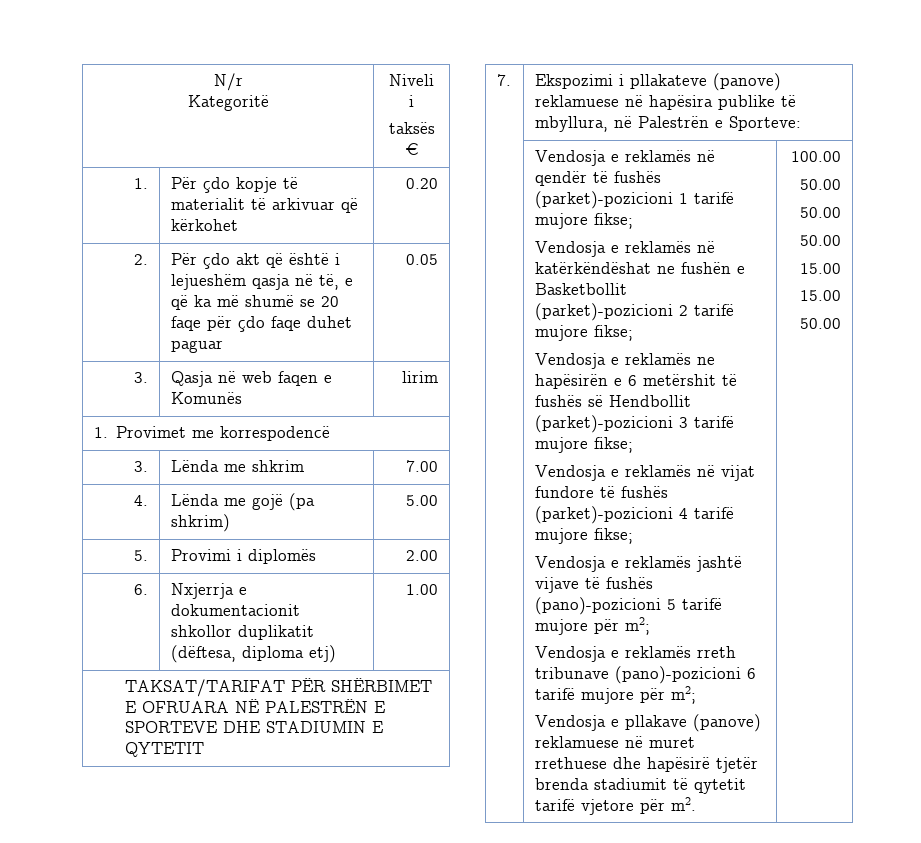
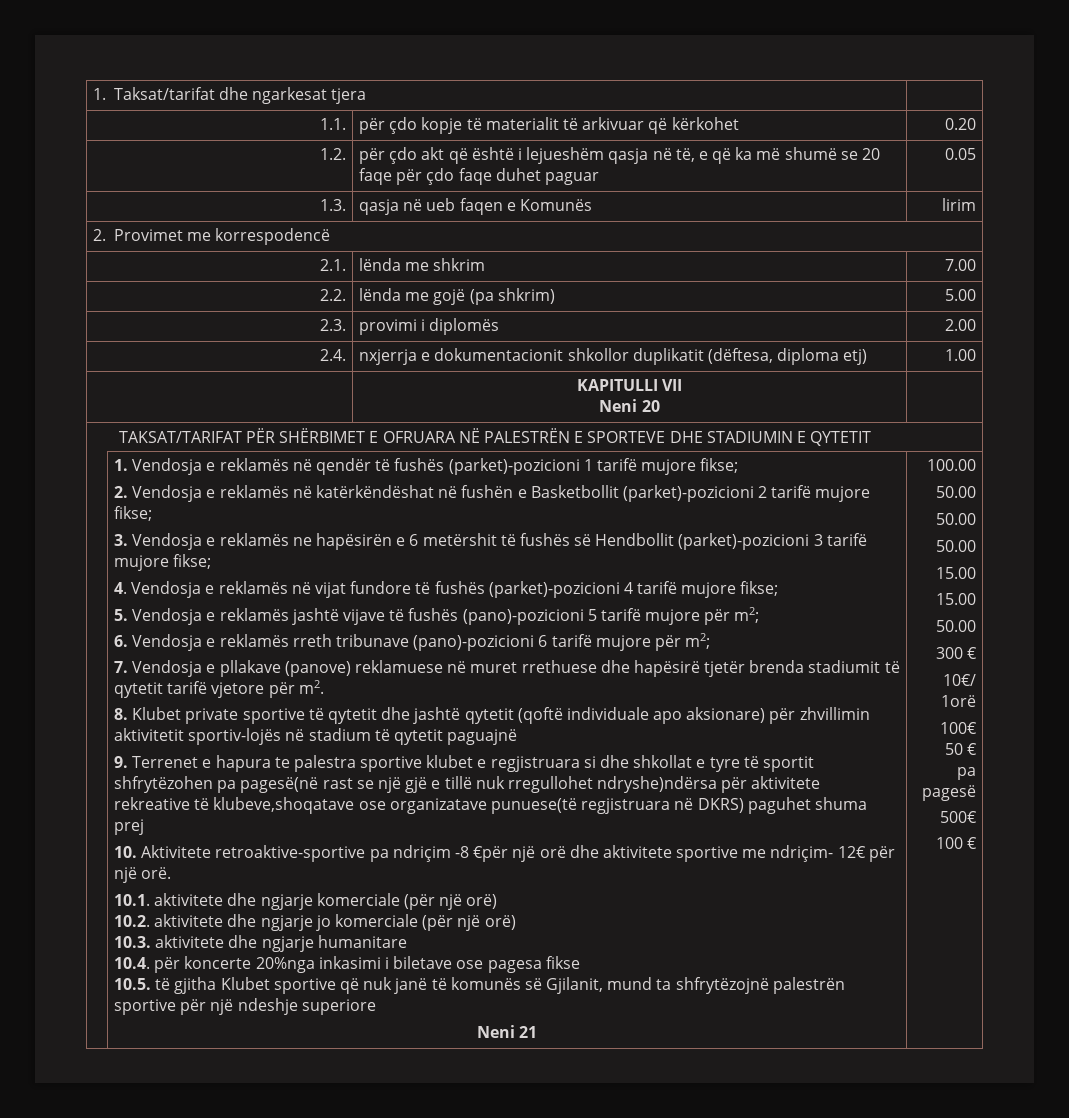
[213,73,243,91] [187,95,269,111] [389,74,434,86] [409,95,414,107] [388,122,435,134] [405,143,418,155] [134,178,149,189] [170,177,197,189] N/r // Kategoritë | Niveli i // taksës € // 1. | Për -> [93,87,367,104] [319,118,346,130] [359,118,386,134] 1. Taksat/tarifat dhe ngarkesat tjera | // 1.1. | për
[134,254,149,265] [170,253,197,265] 2. | Për -> [319,148,346,160] [359,148,386,164] 1.2. | për
[134,372,149,383] [170,371,272,387] 3. | Qasja në web -> [319,199,346,211] [359,198,456,215] 1.3. | qasja në ueb
[93,427,108,438] 1. -> [93,229,107,241] 2.
[134,461,149,472] [170,460,219,472] 3. | Lënda -> [319,259,346,271] [359,258,402,271] 2.1. | lënda
[134,495,149,506] [170,494,219,506] 4. | Lënda -> [319,289,346,301] [359,288,402,301] 2.2. | lënda
[134,550,149,561] [170,549,231,561] 5. | Provimi -> [319,319,346,331] [359,319,418,335] 2.3. | provimi
[134,584,149,595] [170,583,234,599] 6. | Nxjerrja -> [319,349,346,361] [359,349,418,365] 2.4. | nxjerrja
(439, 589) none -> [576,379,683,391] [599,399,660,412] // | KAPITULLI VII // Neni 20 |
[496,74,511,86] [534,73,781,91] [534,95,796,110] [534,116,801,132] 7. | Ekspozimi i pllakateve (panove) reklamuese në hapësira publike të mbyllura, në Palestrën e Sporteve: // | -> [114,459,129,471] | 1.
(633, 221) none -> [114,486,129,498] 2.
[656,266,675,274] ne -> [438,486,458,498] në
(633, 333) none -> [114,534,129,546] 3.
(633, 445) none -> [114,582,128,594] 4.
(633, 536) none -> [114,609,129,621] 5.
(650, 626) none -> [114,635,129,647] 6.
(696, 695) none -> [114,661,129,673] 7.
(696, 804) none -> [114,707,870,724] [114,728,518,745] [114,755,814,772] [114,776,821,793] [114,797,867,814] [114,819,145,835] [114,845,895,862] [114,867,172,883] [114,893,498,910] [114,914,516,931] [114,935,407,952] [114,956,580,973] [114,977,845,994] [114,998,376,1015] [476,1025,538,1038] // 8. Klubet private sportive të qytetit dhe jashtë qytetit (qoftë individuale apo aksionare) për zhvillimin aktivitetit sportiv-lojës në stadium të qytetit paguajnë // 9. Terrenet e hapura te palestra sportive klubet e regjistruara si dhe shkollat e tyre të sportit shfrytëzohen pa pagesë(në rast se një gjë e tillë nuk rregullohet ndryshe)ndërsa për aktivitete rekreative të klubeve,shoqatave ose organizatave punuese(të regjistruara në DKRS) paguhet shuma prej // 10. Aktivitete retroaktive-sportive pa ndriçim -8 €për një orë dhe aktivitete sportive me ndriçim- 12€ për një orë. // 10.1. aktivitete dhe ngjarje komerciale (për një orë) // 10.2. aktivitete dhe ngjarje jo komerciale (për një orë) // 10.3. aktivitete dhe ngjarje humanitare // 10.4. për koncerte 20%nga inkasimi i biletave ose pagesa fikse // 10.5. të gjitha Klubet sportive që nuk janë të komunës së Gjilanit, mund ta shfrytëzojnë palestrën sportive për një ndeshje superiore // Neni 21
(842, 323) none -> [935,647,977,659] [942,674,976,686] [940,695,976,707] [939,722,977,734] [944,743,977,755] [956,767,976,780] [921,785,976,801] [939,811,977,823] [935,837,977,849] // 300 € // 10€/ 1orë // 100€ // 50 € // pa pagesë // 500€ // 100 €

